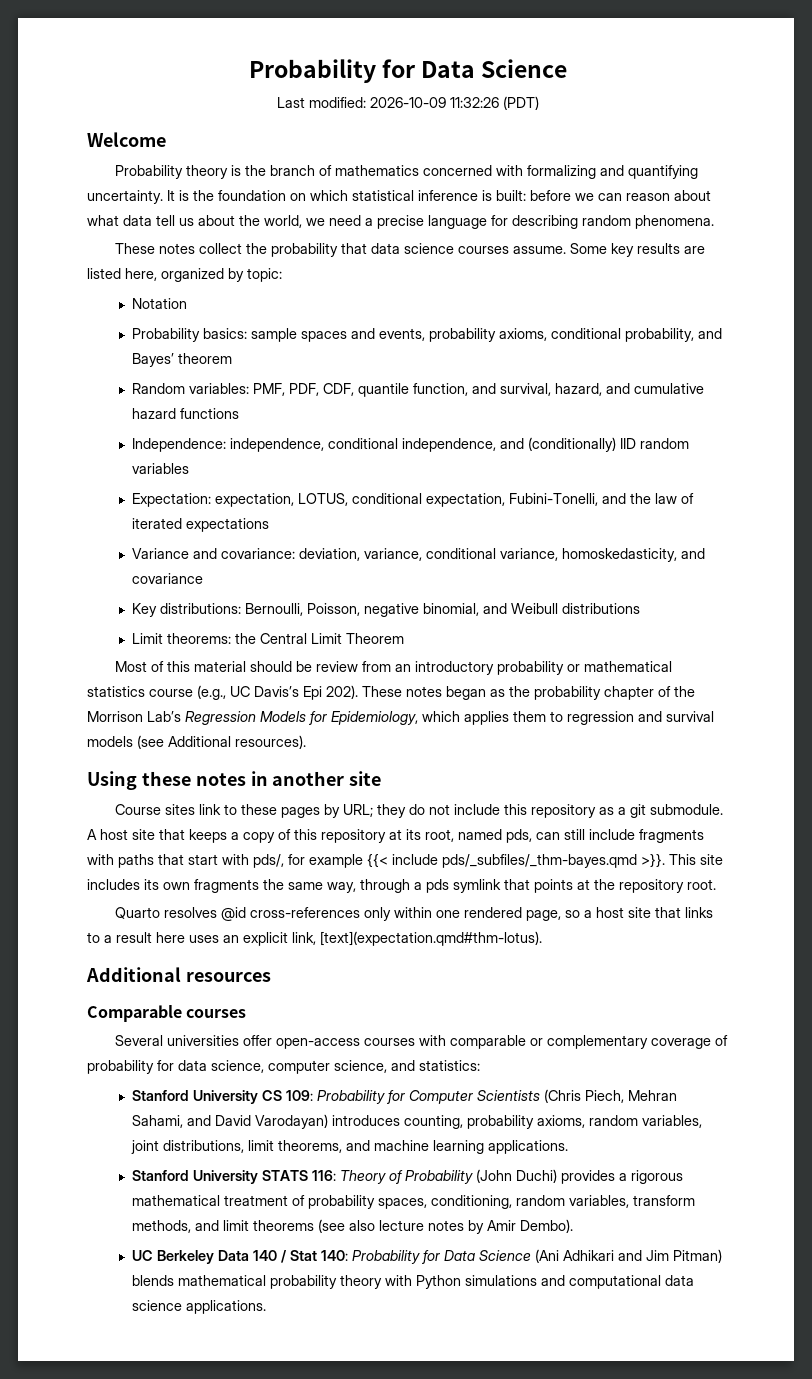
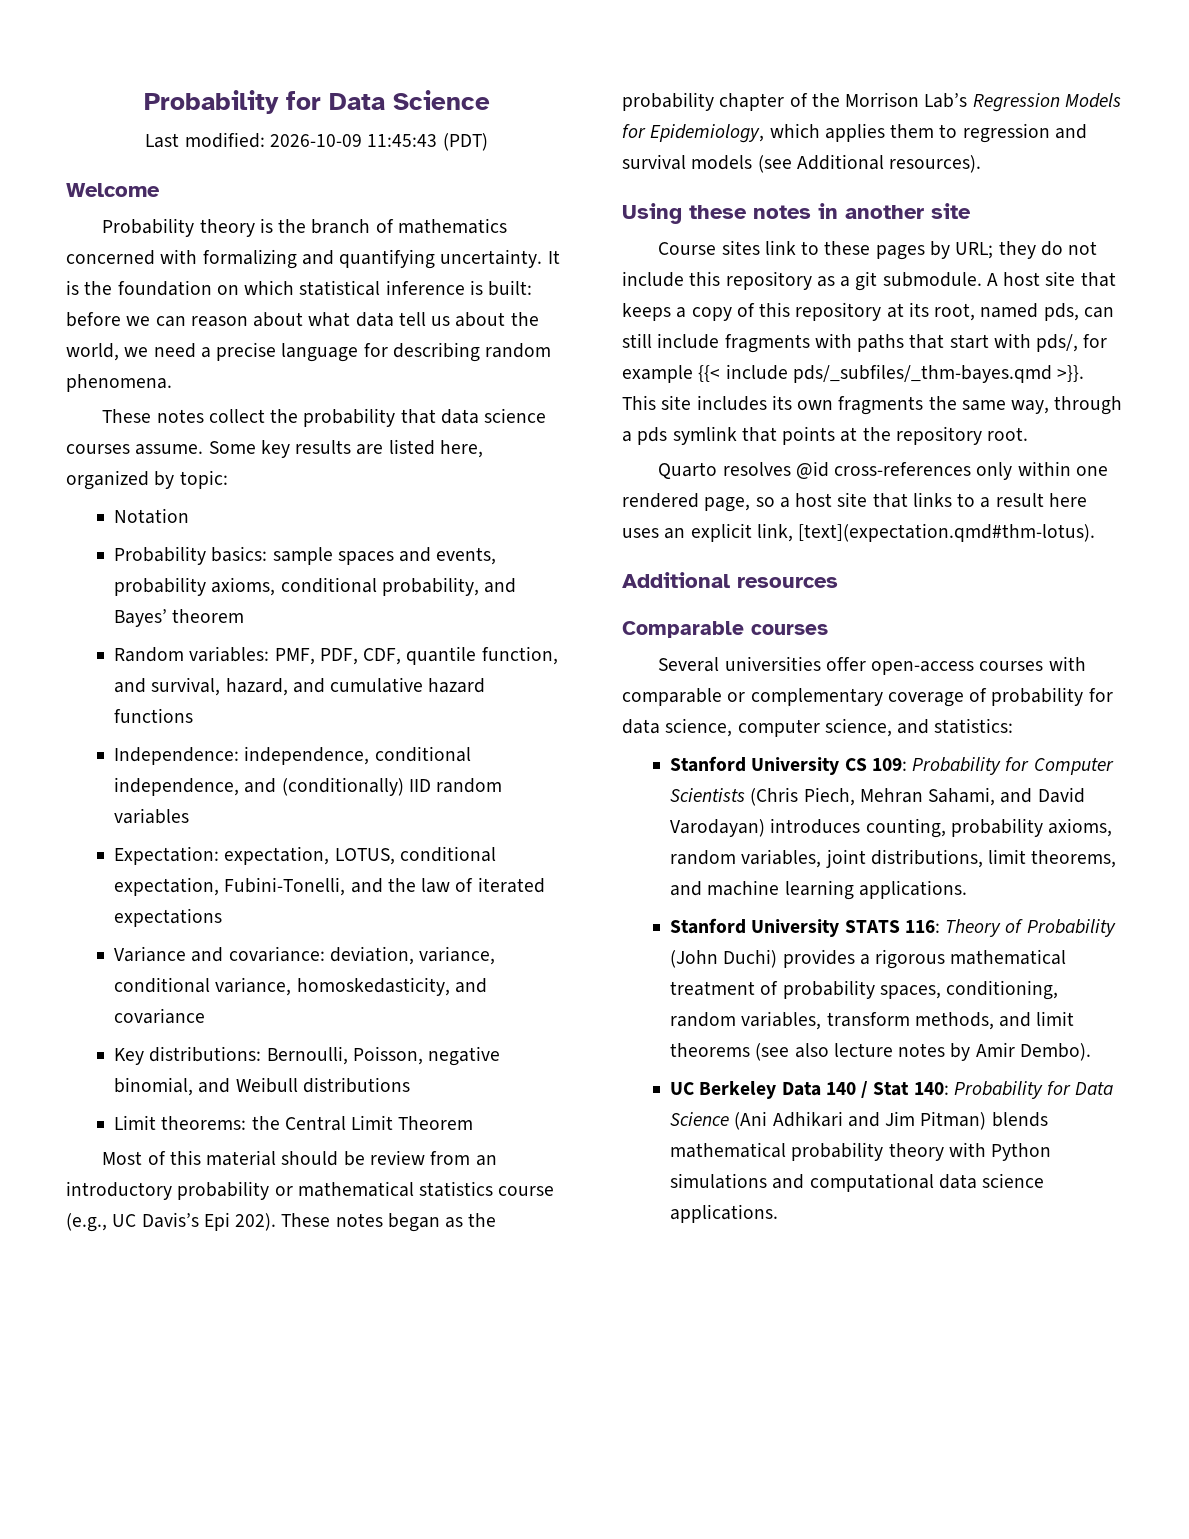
[450,97,499,108] 11:32:26 -> [367,134,438,147] 11:45:43

